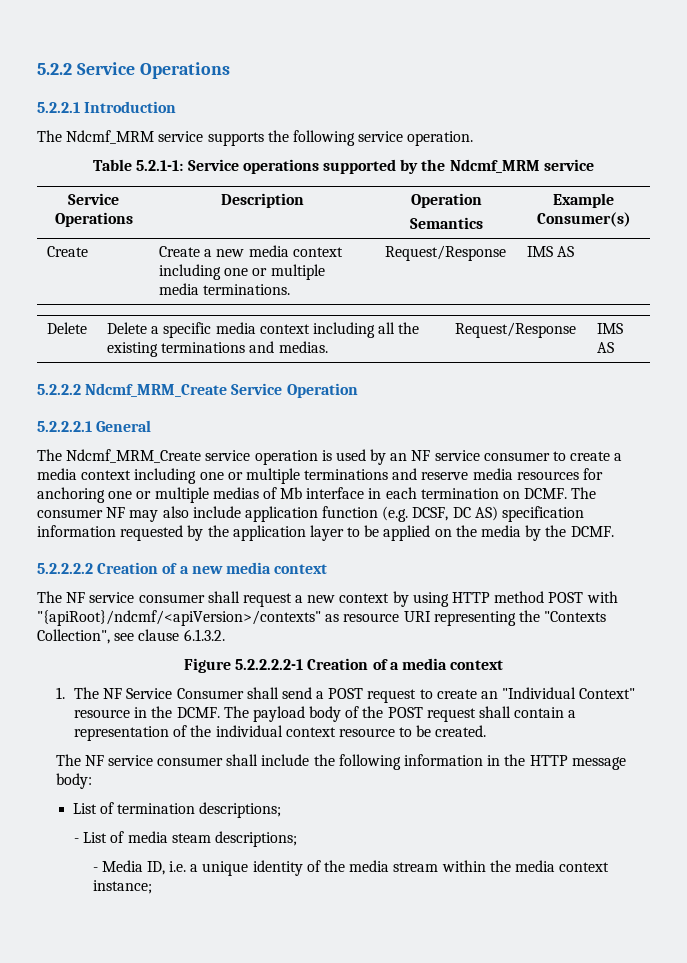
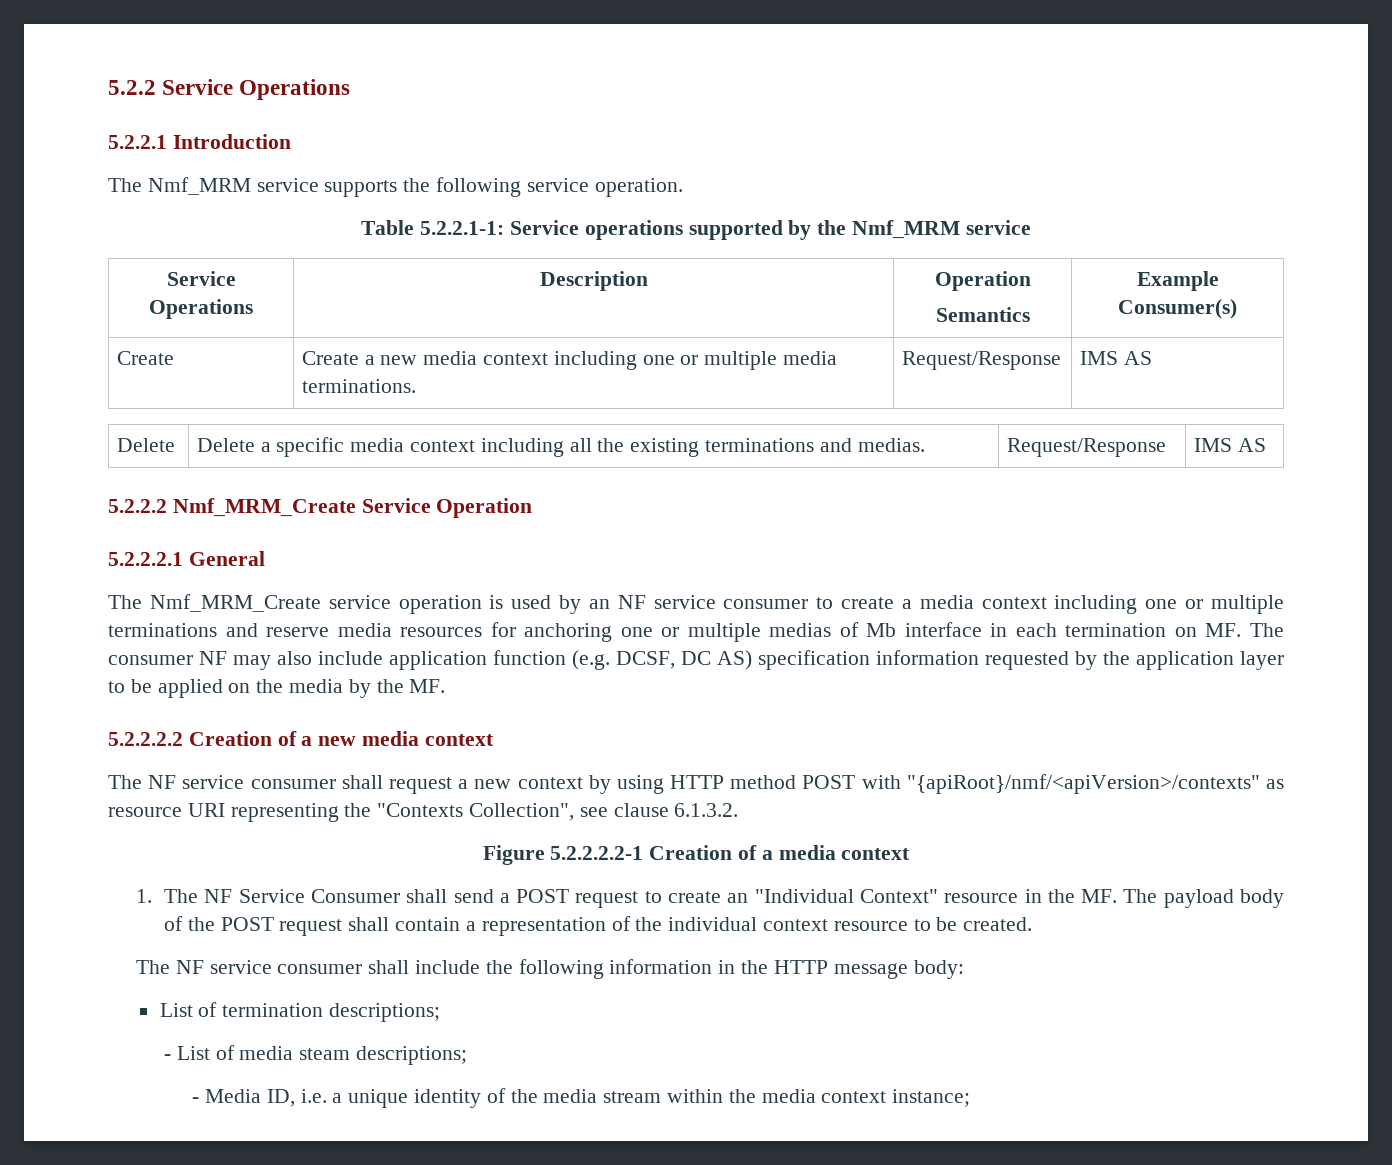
[66,130,155,144] Ndcmf_MRM -> [147,177,251,195] Nmf_MRM
[136,160,184,171] 5.2.1-1: -> [420,221,505,235] 5.2.2.1-1:
[449,159,540,173] Ndcmf_MRM -> [851,220,960,239] Nmf_MRM
[85,383,228,397] Ndcmf_MRM_Create -> [172,498,356,517] Nmf_MRM_Create
[66,449,202,463] Ndcmf_MRM_Create -> [149,594,321,612] Nmf_MRM_Create
[524,488,568,499] DCMF. -> [1205,623,1242,637] MF.
[570,526,614,537] DCMF. -> [409,679,446,693] MF.
[37,610,321,626] "{apiRoot}/ndcmf/<apiVersion>/contexts" -> [906,774,1260,794] "{apiRoot}/nmf/<apiVersion>/contexts"
[176,707,220,718] DCMF. -> [1081,889,1118,903] MF.

